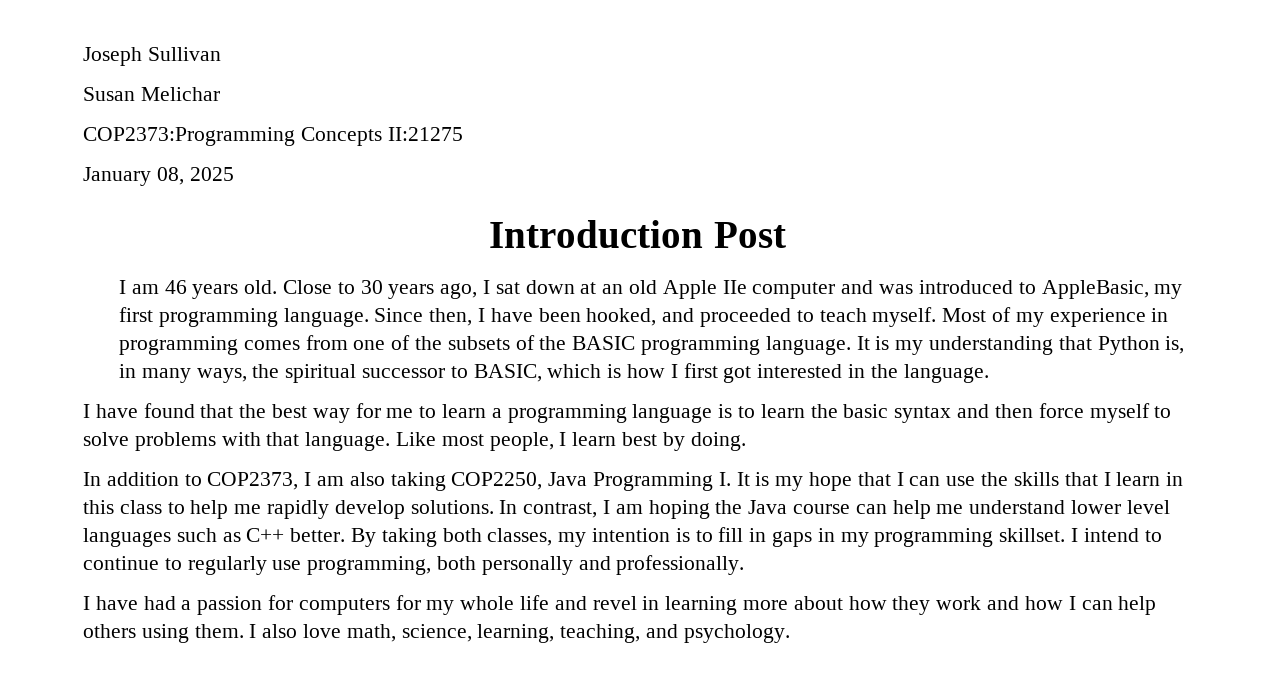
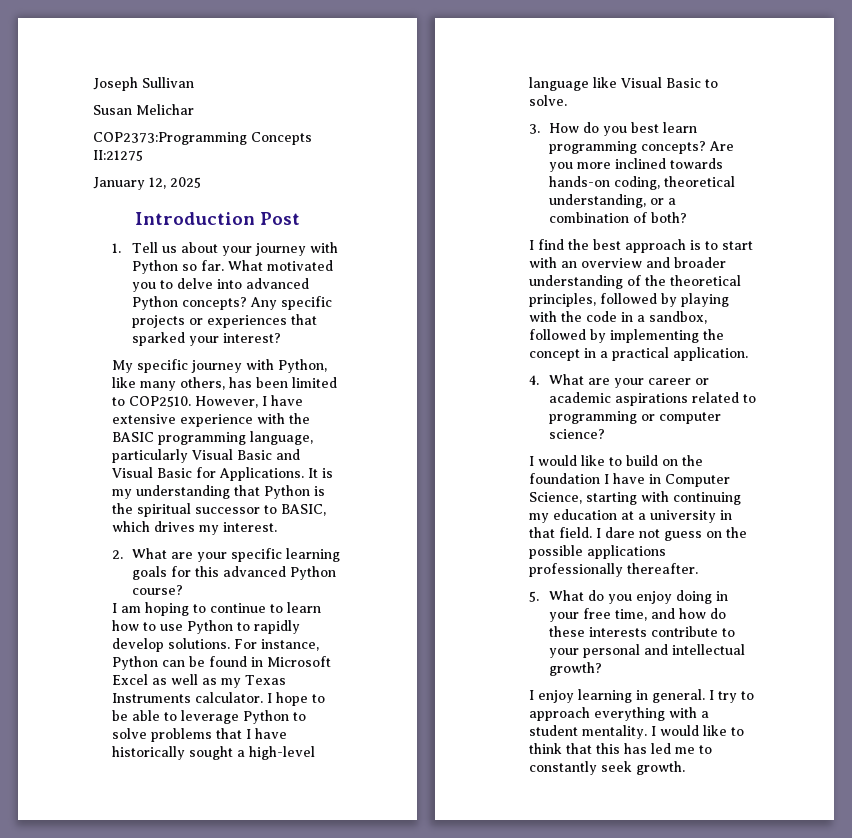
[156,167,184,185] 08, -> [149,177,166,189] 12,
[118,280,1183,299] [118,307,1169,327] [118,335,851,355] I am 46 years old. Close to 30 years ago, I sat down at an old Apple IIe computer and was introduced to AppleBasic, my first programming language. Since then, I have been hooked, and proceeded to teach myself. Most of my experience in programming comes from one of the subsets of the BASIC programming language. -> [112,242,338,256] [131,260,333,274] [131,278,309,292] [131,296,332,310] [131,314,317,328] [131,332,281,346] [112,359,328,373] [112,377,338,391] [112,395,304,408] [112,413,311,427] [112,431,314,445] [112,449,301,463] [112,467,305,481] 1. Tell us about your journey with Python so far. What motivated you to delve into advanced Python concepts? Any specific projects or experiences that sparked your interest? // My specific journey with Python, like many others, has been limited to COP2510. However, I have extensive experience with the BASIC programming language, particularly Visual Basic and Visual Basic for Applications.
[1165,336,1185,354] [118,364,247,383] is, in many ways, -> [314,486,326,496] is
[607,363,989,383] [83,403,1172,423] [83,432,746,451] [83,472,1184,491] [83,500,1170,519] [83,527,1162,547] [83,555,745,575] [83,595,1157,615] [83,624,790,643] is how I first got interested in the language. // I have found that the best way for me to learn a programming language is to learn the basic syntax and then force myself to solve problems with that language. Like most people, I learn best by doing. // In addition to COP2373, I am also taking COP2250, Java Programming I. It is my hope that I can use the skills that I learn in this class to help me rapidly develop solutions. In contrast, I am hoping the Java course can help me understand lower level languages such as C++ better. By taking both classes, my intention is to fill in gaps in my programming skillset. I intend to continue to regularly use programming, both personally and professionally. // I have had a passion for computers for my whole life and revel in learning more about how they work and how I can help others using them. I also love math, science, learning, teaching, and psychology. -> [154,521,278,535] [112,548,340,562] [131,566,336,580] [131,585,183,595] [112,602,322,616] [112,620,301,634] [112,638,320,652] [112,656,332,670] [112,674,287,688] [112,692,326,706] [112,710,307,724] [112,728,288,742] [112,746,316,760] [529,77,719,91] [529,95,568,106] [529,122,697,136] [548,141,734,154] [548,158,723,172] [548,176,735,190] [548,194,676,208] [548,212,687,223] [529,239,754,253] [529,257,727,268] [529,275,742,289] [529,293,730,307] [529,311,708,324] [529,329,725,343] [529,347,749,361] [529,374,709,388] [548,392,756,406] [548,411,721,424] [548,429,605,439] [529,455,704,466] [529,473,731,487] [529,491,742,505] [529,509,733,523] [529,527,748,541] [529,545,667,559] [529,563,699,577] [529,590,728,604] [548,608,726,622] [548,626,735,637] [548,644,745,658] [548,662,602,676] [529,689,755,703] [529,707,710,721] [529,725,745,739] [529,743,713,754] [529,761,686,775] drives my interest. // 2. What are your specific learning goals for this advanced Python course? // I am hoping to continue to learn how to use Python to rapidly develop solutions. For instance, Python can be found in Microsoft Excel as well as my Texas Instruments calculator. I hope to be able to leverage Python to solve problems that I have historically sought a high-level language like Visual Basic to solve. // 3. How do you best learn programming concepts? Are you more inclined towards hands-on coding, theoretical understanding, or a combination of both? // I find the best approach is to start with an overview and broader understanding of the theoretical principles, followed by playing with the code in a sandbox, followed by implementing the concept in a practical application. // 4. What are your career or academic aspirations related to programming or computer science? // I would like to build on the foundation I have in Computer Science, starting with continuing my education at a university in that field. I dare not guess on the possible applications professionally thereafter. // 5. What do you enjoy doing in your free time, and how do these interests contribute to your personal and intellectual growth? // I enjoy learning in general. I try to approach everything with a student mentality. I would like to think that this has led me to constantly seek growth.

